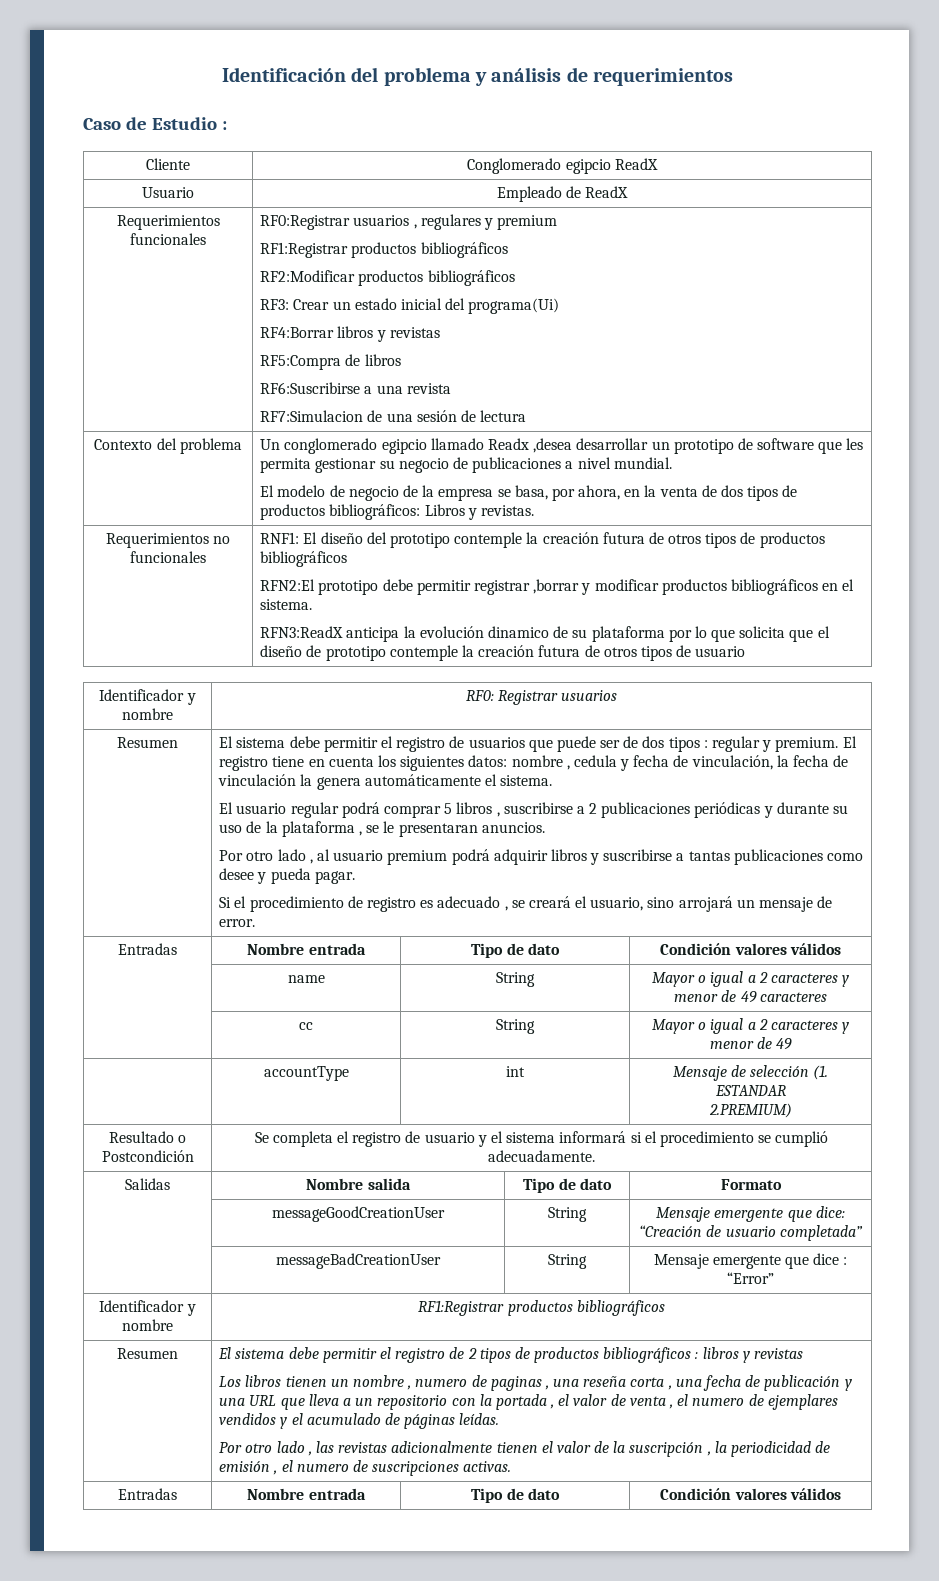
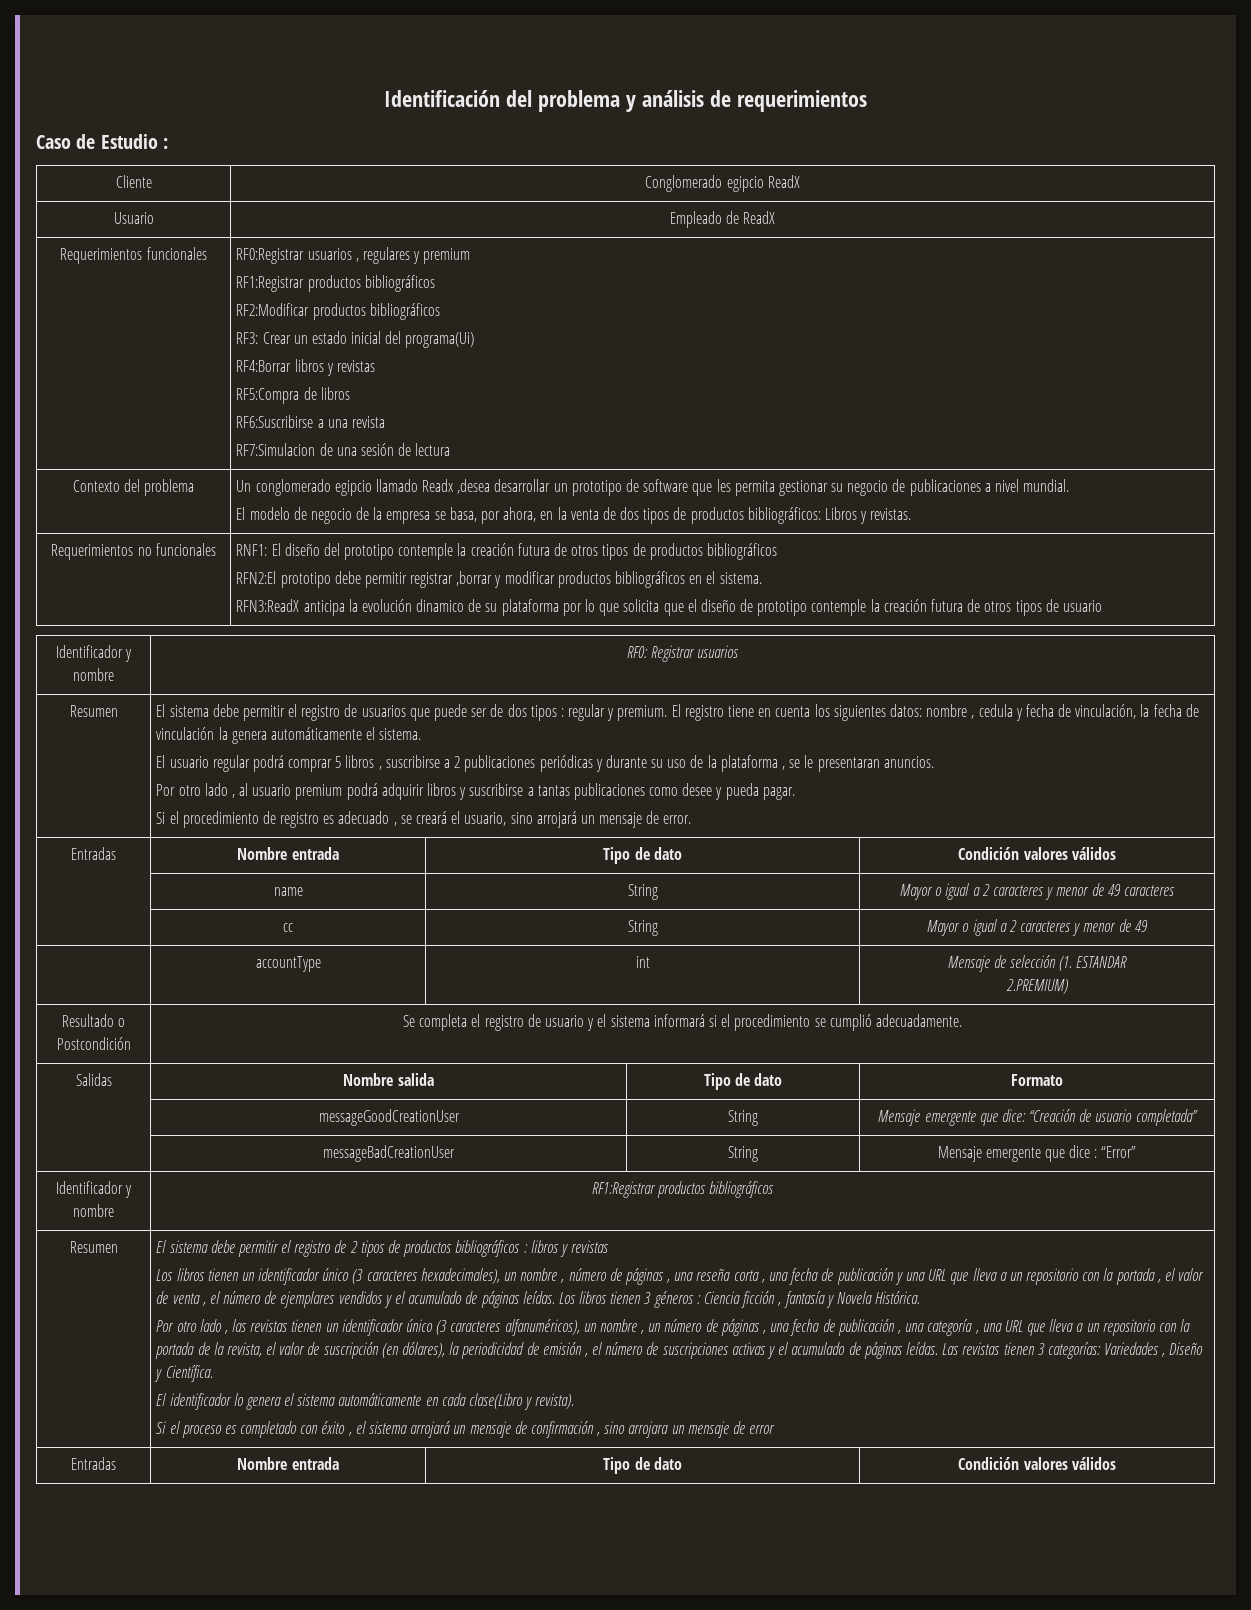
[352,1375,542,1391] nombre , numero de paginas -> [258,1268,664,1285] identificador único (3 caracteres hexadecimales), un nombre , número de páginas
[692,1398,745,1406] numero -> [223,1291,262,1304] número
(500, 1419) none -> [558,1291,921,1308] Los libros tienen 3 géneros : Ciencia ficción , fantasía y Novela Histórica.
[391,1441,711,1457] adicionalmente tienen el valor de la suscripción , -> [291,1319,1191,1336] [155,1342,446,1359] tienen un identificador único (3 caracteres alfanuméricos), un nombre , un número de páginas , una fecha de publicación , una categoría , una URL que lleva a un repositorio con la portada de la revista, el valor de suscripción (en dólares),
[296,1464,349,1472] numero -> [605,1342,644,1355] número
[463,1461,512,1472] activas. -> [731,1342,1204,1359] [154,1365,213,1382] [156,1393,575,1410] [156,1421,776,1438] activas y el acumulado de páginas leídas. Las revistas tienen 3 categorías: Variedades , Diseño y Científica. // El identificador lo genera el sistema automáticamente en cada clase(Libro y revista). // Si el proceso es completado con éxito , el sistema arrojará un mensaje de confirmación , sino arrojara un mensaje de error

